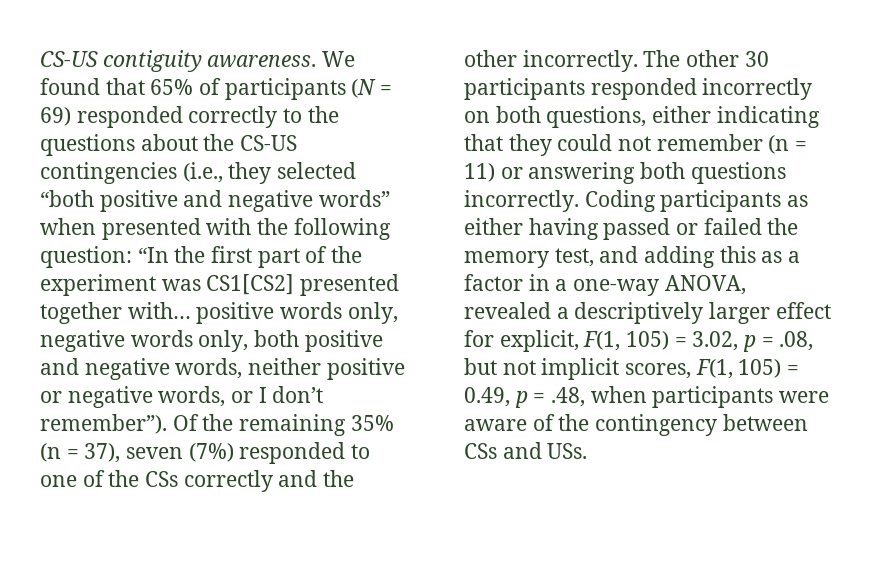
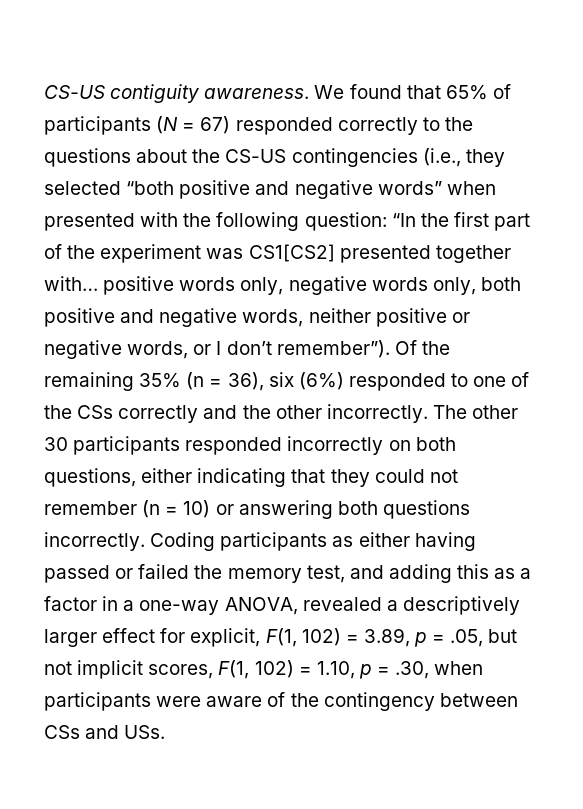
[40,107,71,126] 69) -> [200,116,231,134] 67)
[84,443,234,463] 37), seven (7%) -> [227,372,344,391] 36), six (6%)
[464,163,495,182] 11) -> [183,500,211,518] 10)
[626,331,814,352] 105) = 3.02, p = .08, -> [301,628,484,647] 102) = 3.89, p = .05,
[738,359,800,378] [464,387,586,408] 105) = 0.49, p = .48, -> [254,660,430,679] 102) = 1.10, p = .30,

